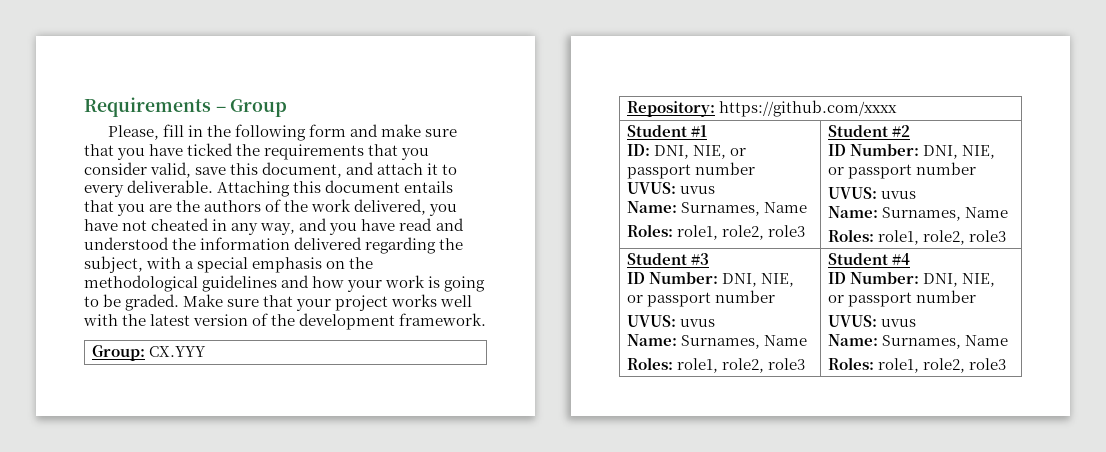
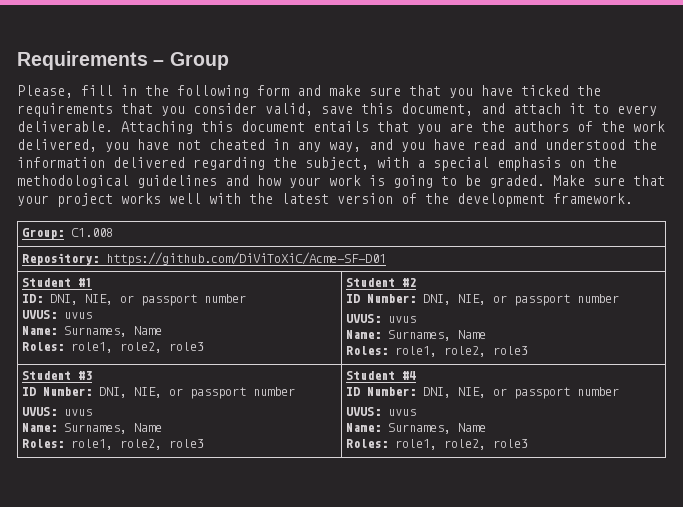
[149,346,207,357] CX.YYY -> [70,228,113,237] C1.008
[719,100,898,117] https://github.com/xxxx -> [105,252,386,266] https://github.com/DiViToXiC/Acme-SF-D01

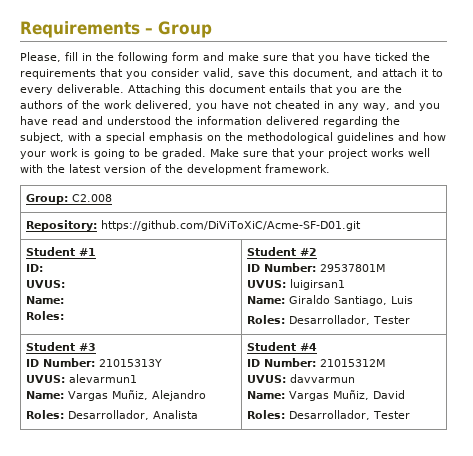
[70,228,113,237] C1.008 -> [72,194,113,202] C2.008
[105,252,386,266] https://github.com/DiViToXiC/Acme-SF-D01 -> [101,220,362,231] https://github.com/DiViToXiC/Acme-SF-D01.git
[49,294,246,306] [21,310,92,319] [21,326,162,337] [21,342,204,353] DNI, NIE, or passport number // UVUS: uvus // Name: Surnames, Name // Roles: role1, role2, role3 -> [26,280,66,288] [26,296,65,304] [26,311,65,320] // UVUS: // Name: // Roles:
[422,294,619,306] [345,314,416,323] [345,330,486,341] [345,346,528,357] DNI, NIE, or passport number // UVUS: uvus // Name: Surnames, Name // Roles: role1, role2, role3 -> [320,264,386,272] [247,279,346,290] [247,295,414,306] [247,315,411,325] 29537801M // UVUS: luigirsan1 // Name: Giraldo Santiago, Luis // Roles: Desarrollador, Tester
[98,387,295,399] [21,407,92,416] [21,423,162,434] [21,439,204,450] DNI, NIE, or passport number // UVUS: uvus // Name: Surnames, Name // Roles: role1, role2, role3 -> [99,359,163,367] [26,374,138,383] [26,390,207,401] [26,410,199,420] 21015313Y // UVUS: alevarmun1 // Name: Vargas Muñiz, Alejandro // Roles: Desarrollador, Analista
[422,387,619,399] [345,407,416,416] [345,423,486,434] [345,439,528,450] DNI, NIE, or passport number // UVUS: uvus // Name: Surnames, Name // Roles: role1, role2, role3 -> [320,359,386,367] [247,374,356,383] [247,390,406,401] [247,410,411,420] 21015312M // UVUS: davvarmun // Name: Vargas Muñiz, David // Roles: Desarrollador, Tester

